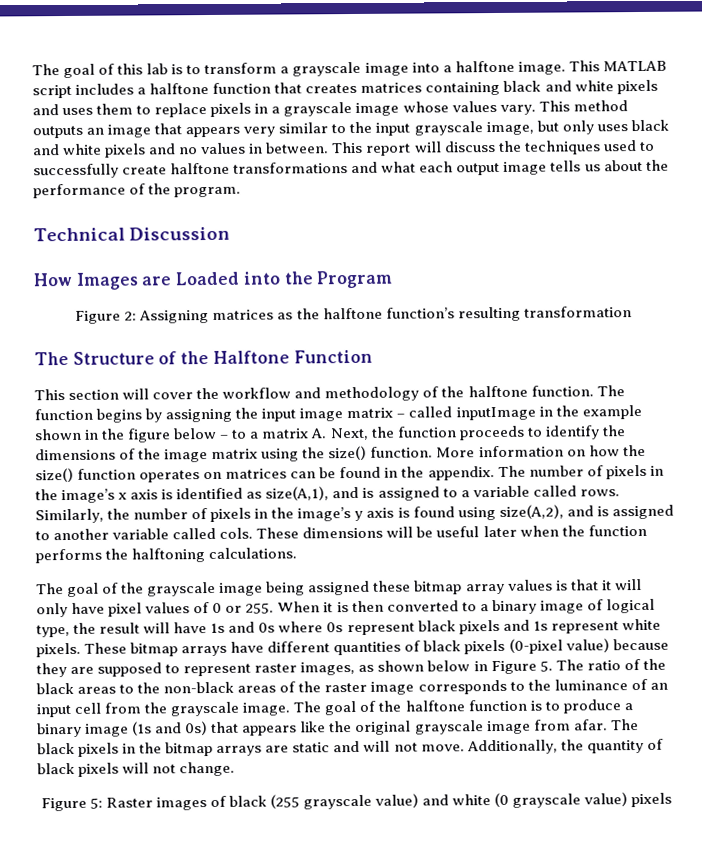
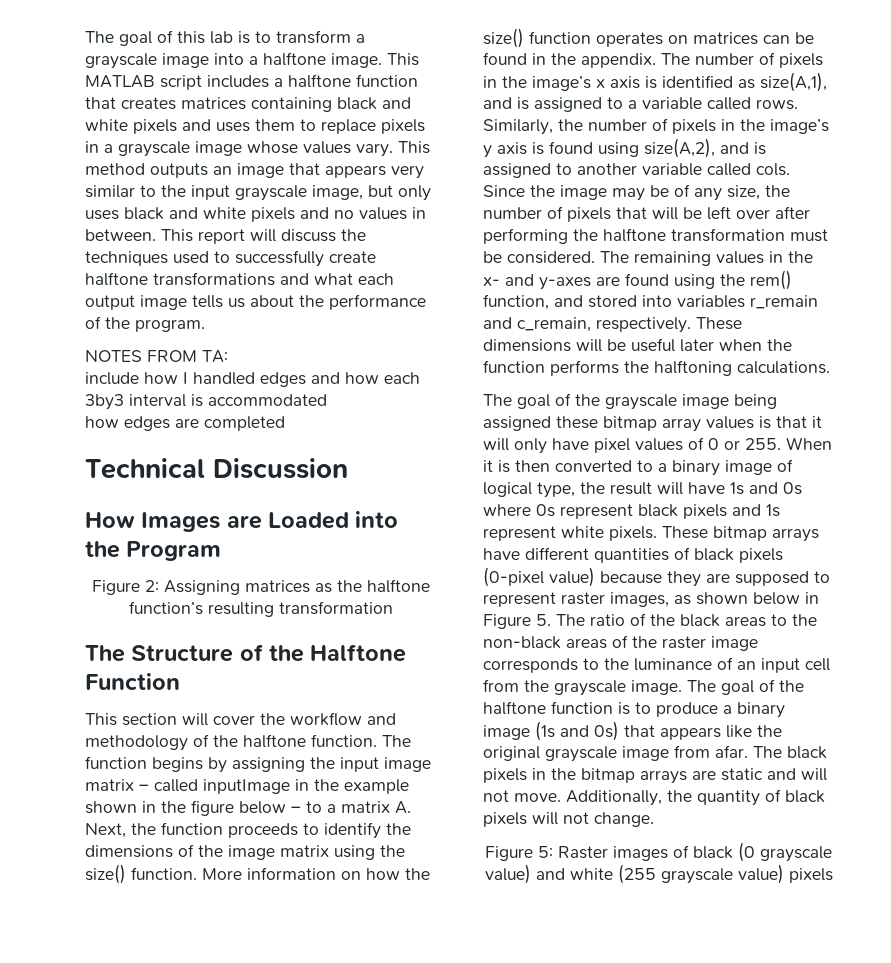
(242, 192) none -> [85,350,228,363] [85,372,420,387] [85,394,327,410] [85,416,285,431] // NOTES FROM TA: // include how I handled edges and how each 3by3 interval is accommodated // how edges are completed
(254, 533) none -> [483,184,790,201] [483,206,810,222] [483,228,828,244] [483,251,813,266] [483,270,792,290] [483,294,818,310] [483,317,691,333] Since the image may be of any size, the number of pixels that will be left over after performing the halftone transformation must be considered. The remaining values in the x- and y-axes are found using the rem() function, and stored into variables r_remain and c_remain, respectively.
[269,794,300,809] (255 -> [738,842,755,862] (0
[494,792,510,808] (0 -> [617,864,656,884] (255

